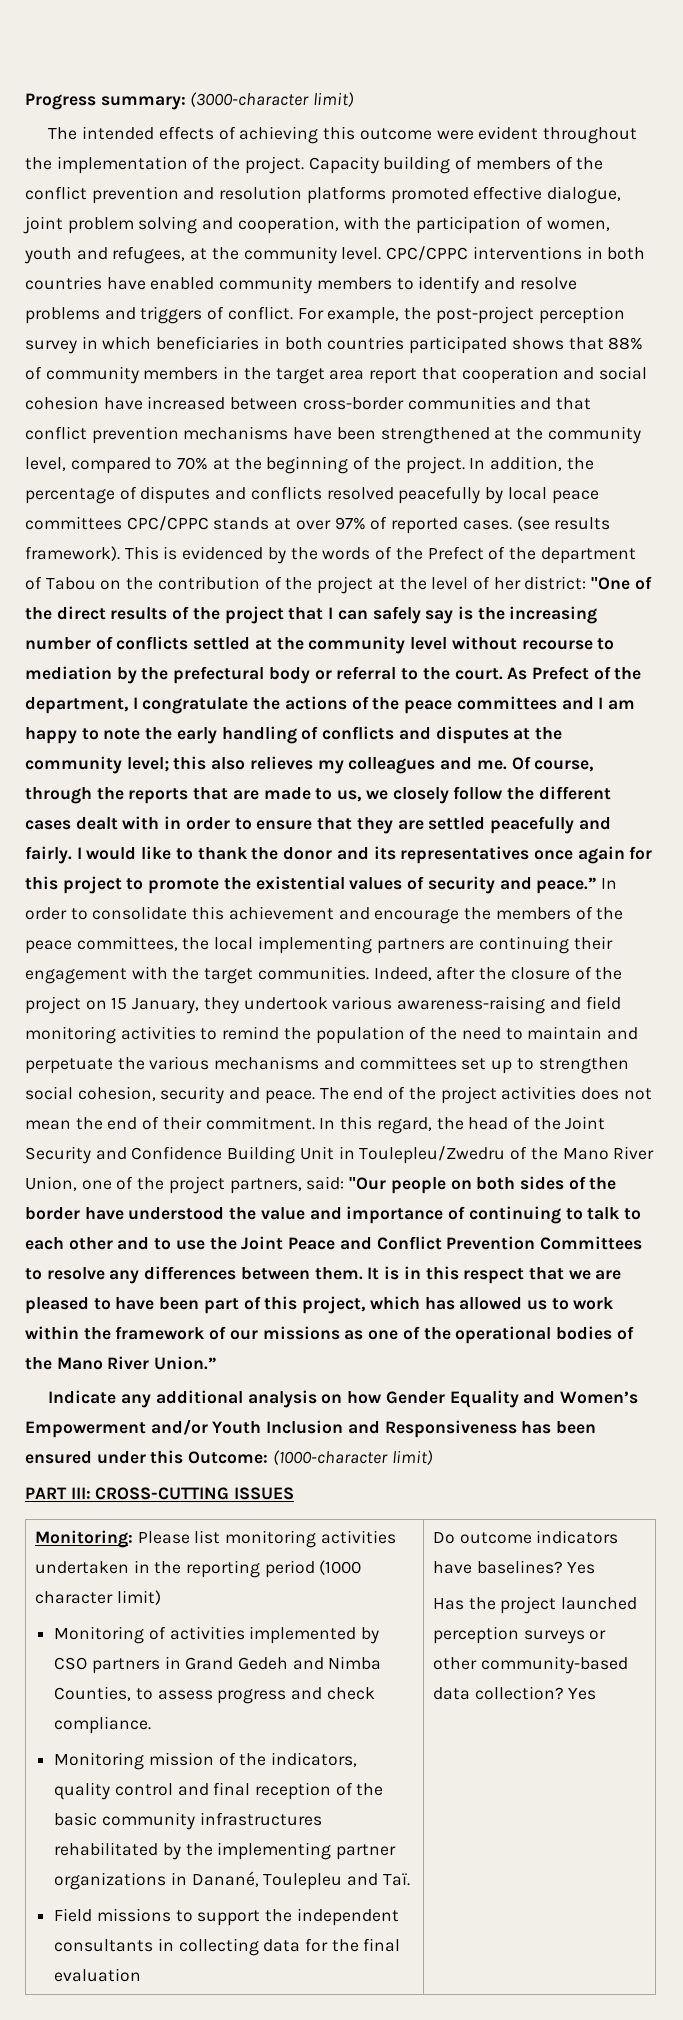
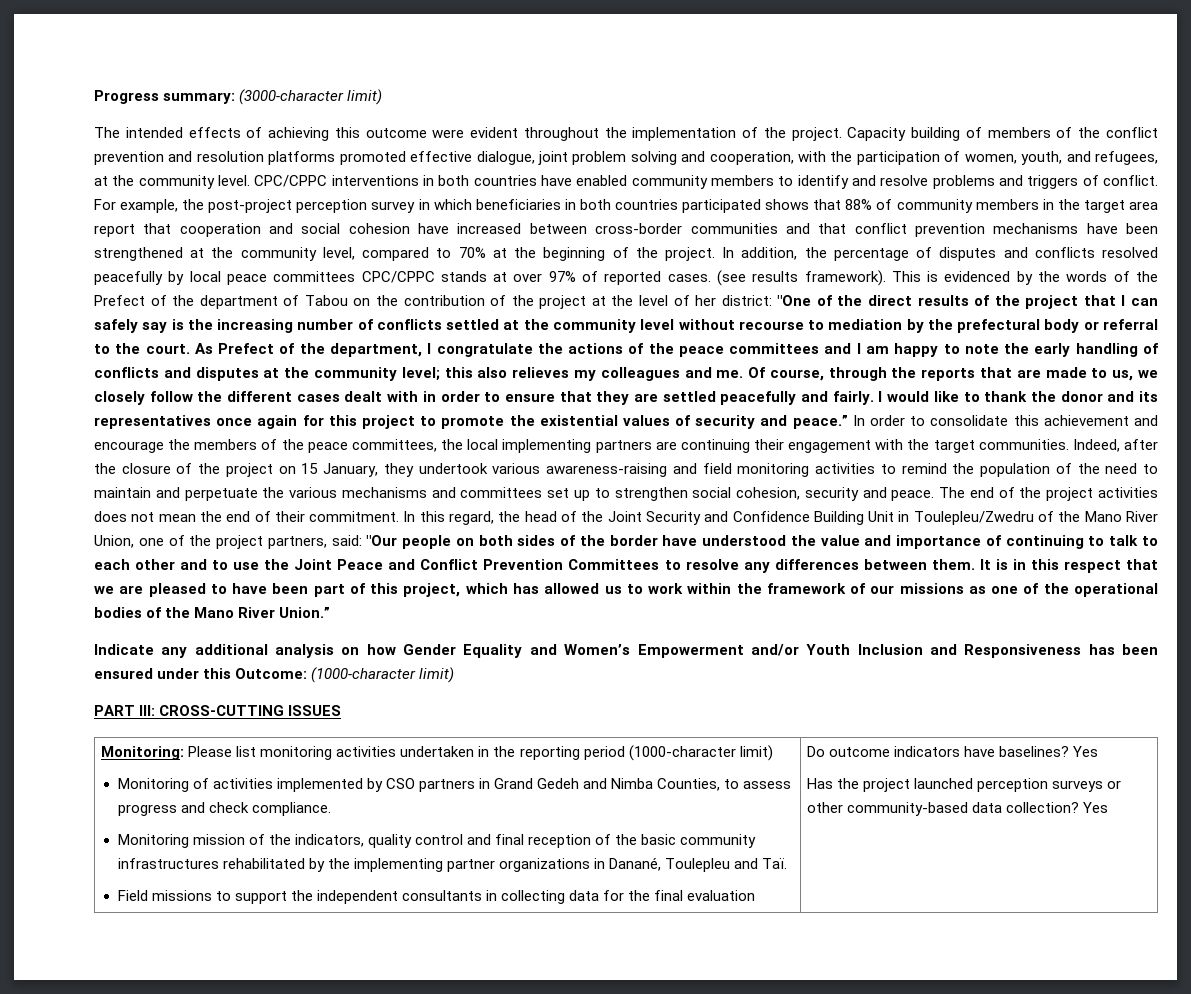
[24,247,72,264] youth -> [1021,151,1063,165] youth,
[319,1560,362,1575] [34,1591,113,1604] (1000 character -> [628,745,736,761] (1000-character

